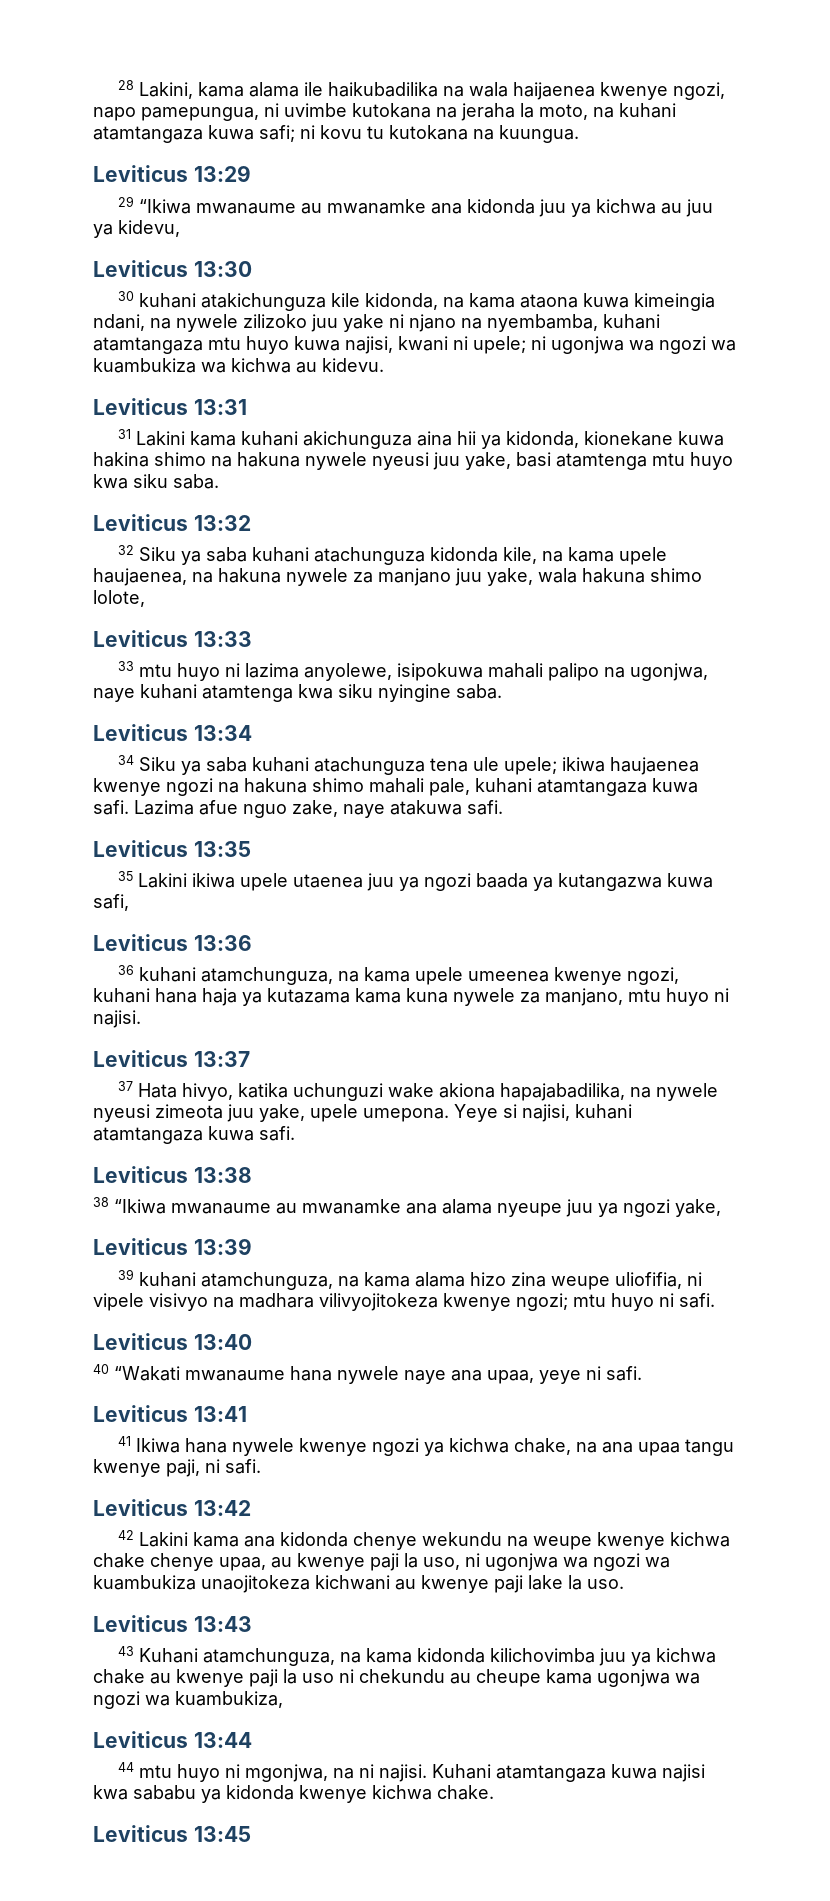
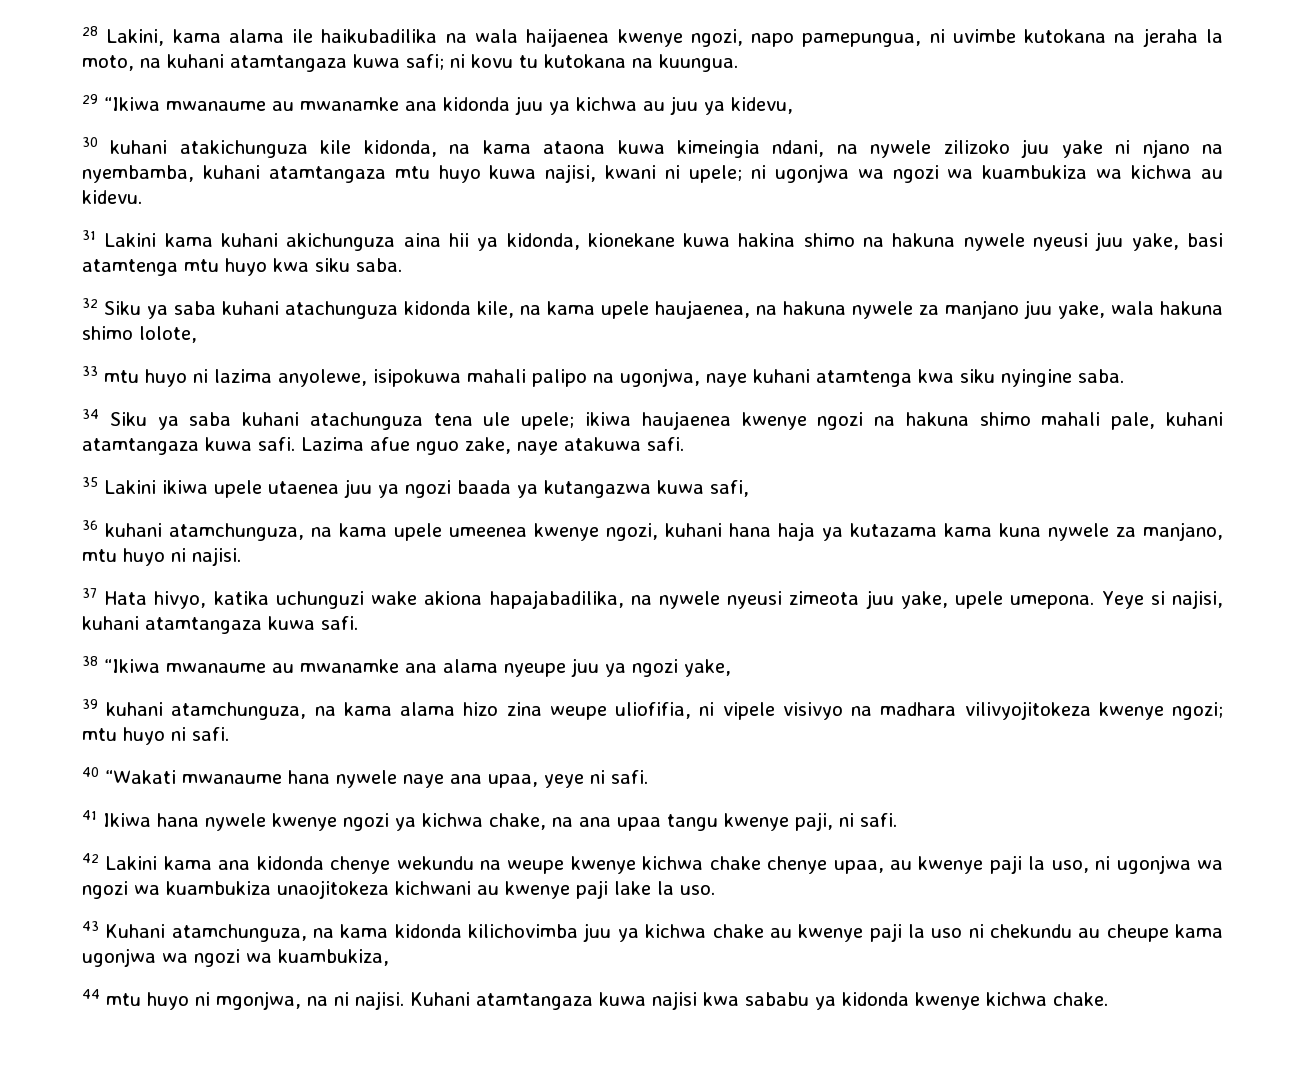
[93,165,251,182] // Leviticus 13:29 -> (738, 63) none
[93,260,252,277] // Leviticus 13:30 -> (793, 105) none
[93,398,247,415] // Leviticus 13:31 -> (142, 197) none
[93,514,251,531] // Leviticus 13:32 -> (402, 265) none
[93,630,252,647] // Leviticus 13:33 -> (197, 334) none
[93,724,252,741] // Leviticus 13:34 -> (1124, 376) none
[93,840,251,857] // Leviticus 13:35 -> (684, 444) none
[93,934,252,951] // Leviticus 13:36 -> (749, 488) none
[93,1050,250,1067] // Leviticus 13:37 -> (241, 556) none
[93,1166,252,1183] // Leviticus 13:38 -> (358, 623) none
[93,1238,252,1255] // Leviticus 13:39 -> (731, 668) none
[93,1333,252,1350] // Leviticus 13:40 -> (229, 734) none
[93,1405,247,1422] // Leviticus 13:41 -> (648, 777) none
[93,1499,251,1516] // Leviticus 13:42 -> (897, 820) none
[93,1615,252,1632] // Leviticus 13:43 -> (715, 890) none
[93,1731,252,1748] // Leviticus 13:44 -> (389, 957) none
[93,1825,251,1842] // Leviticus 13:45 -> (1108, 999) none

